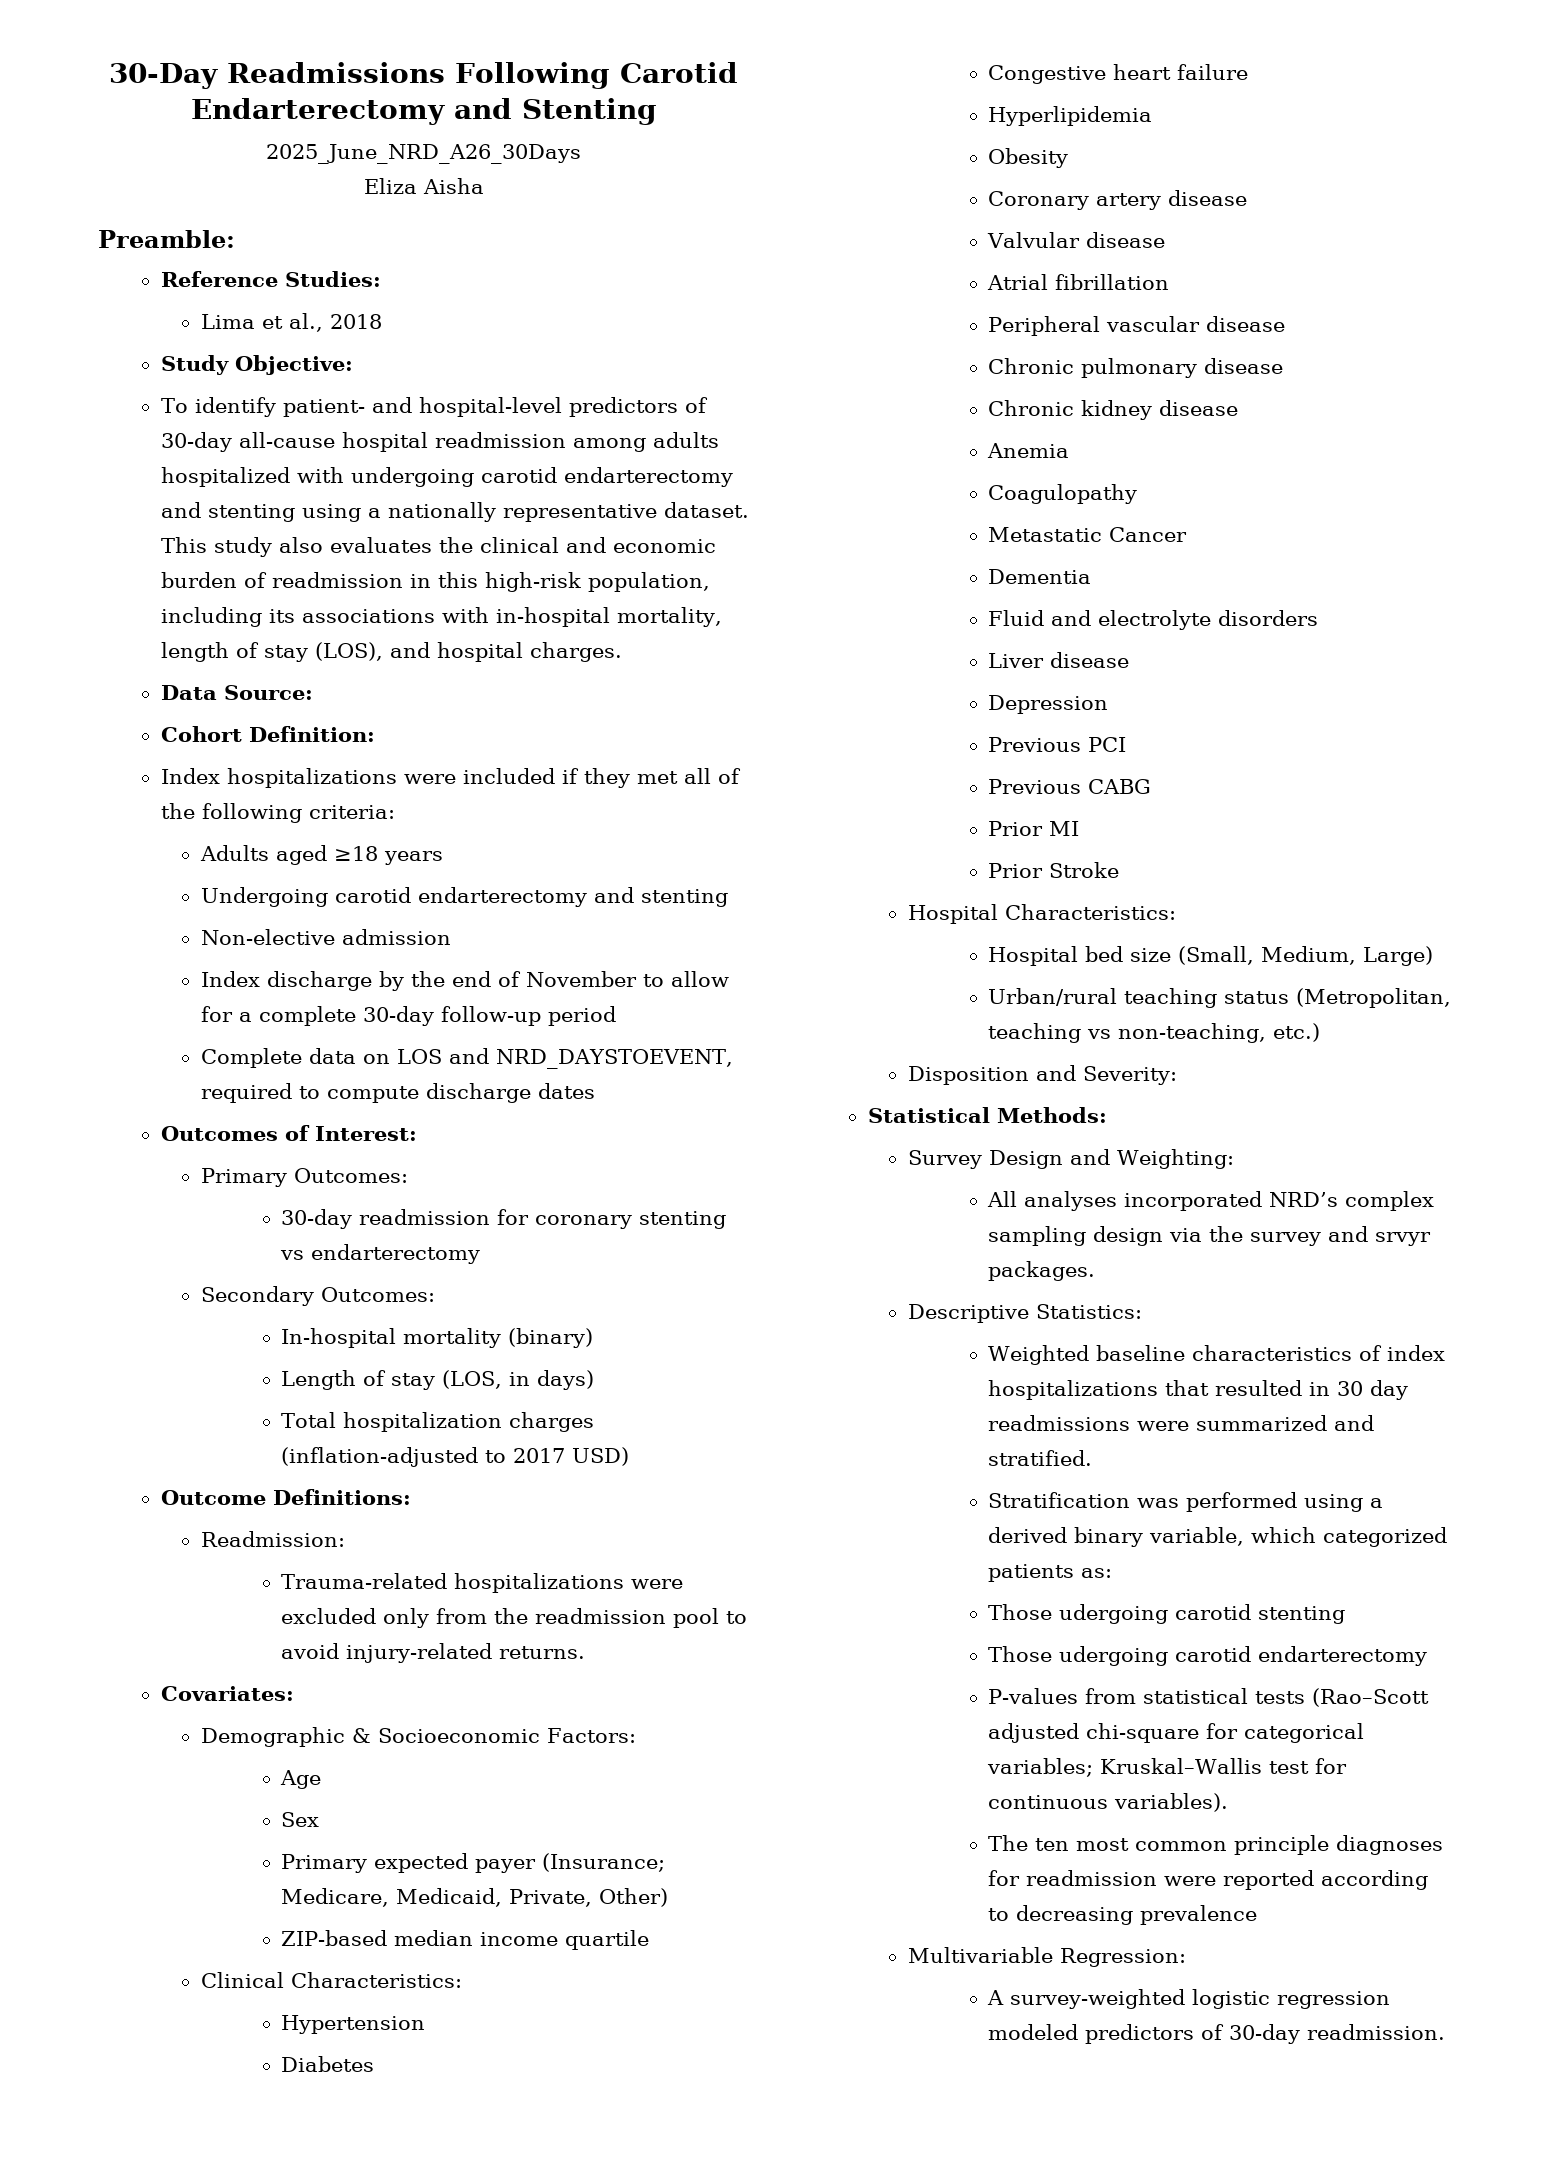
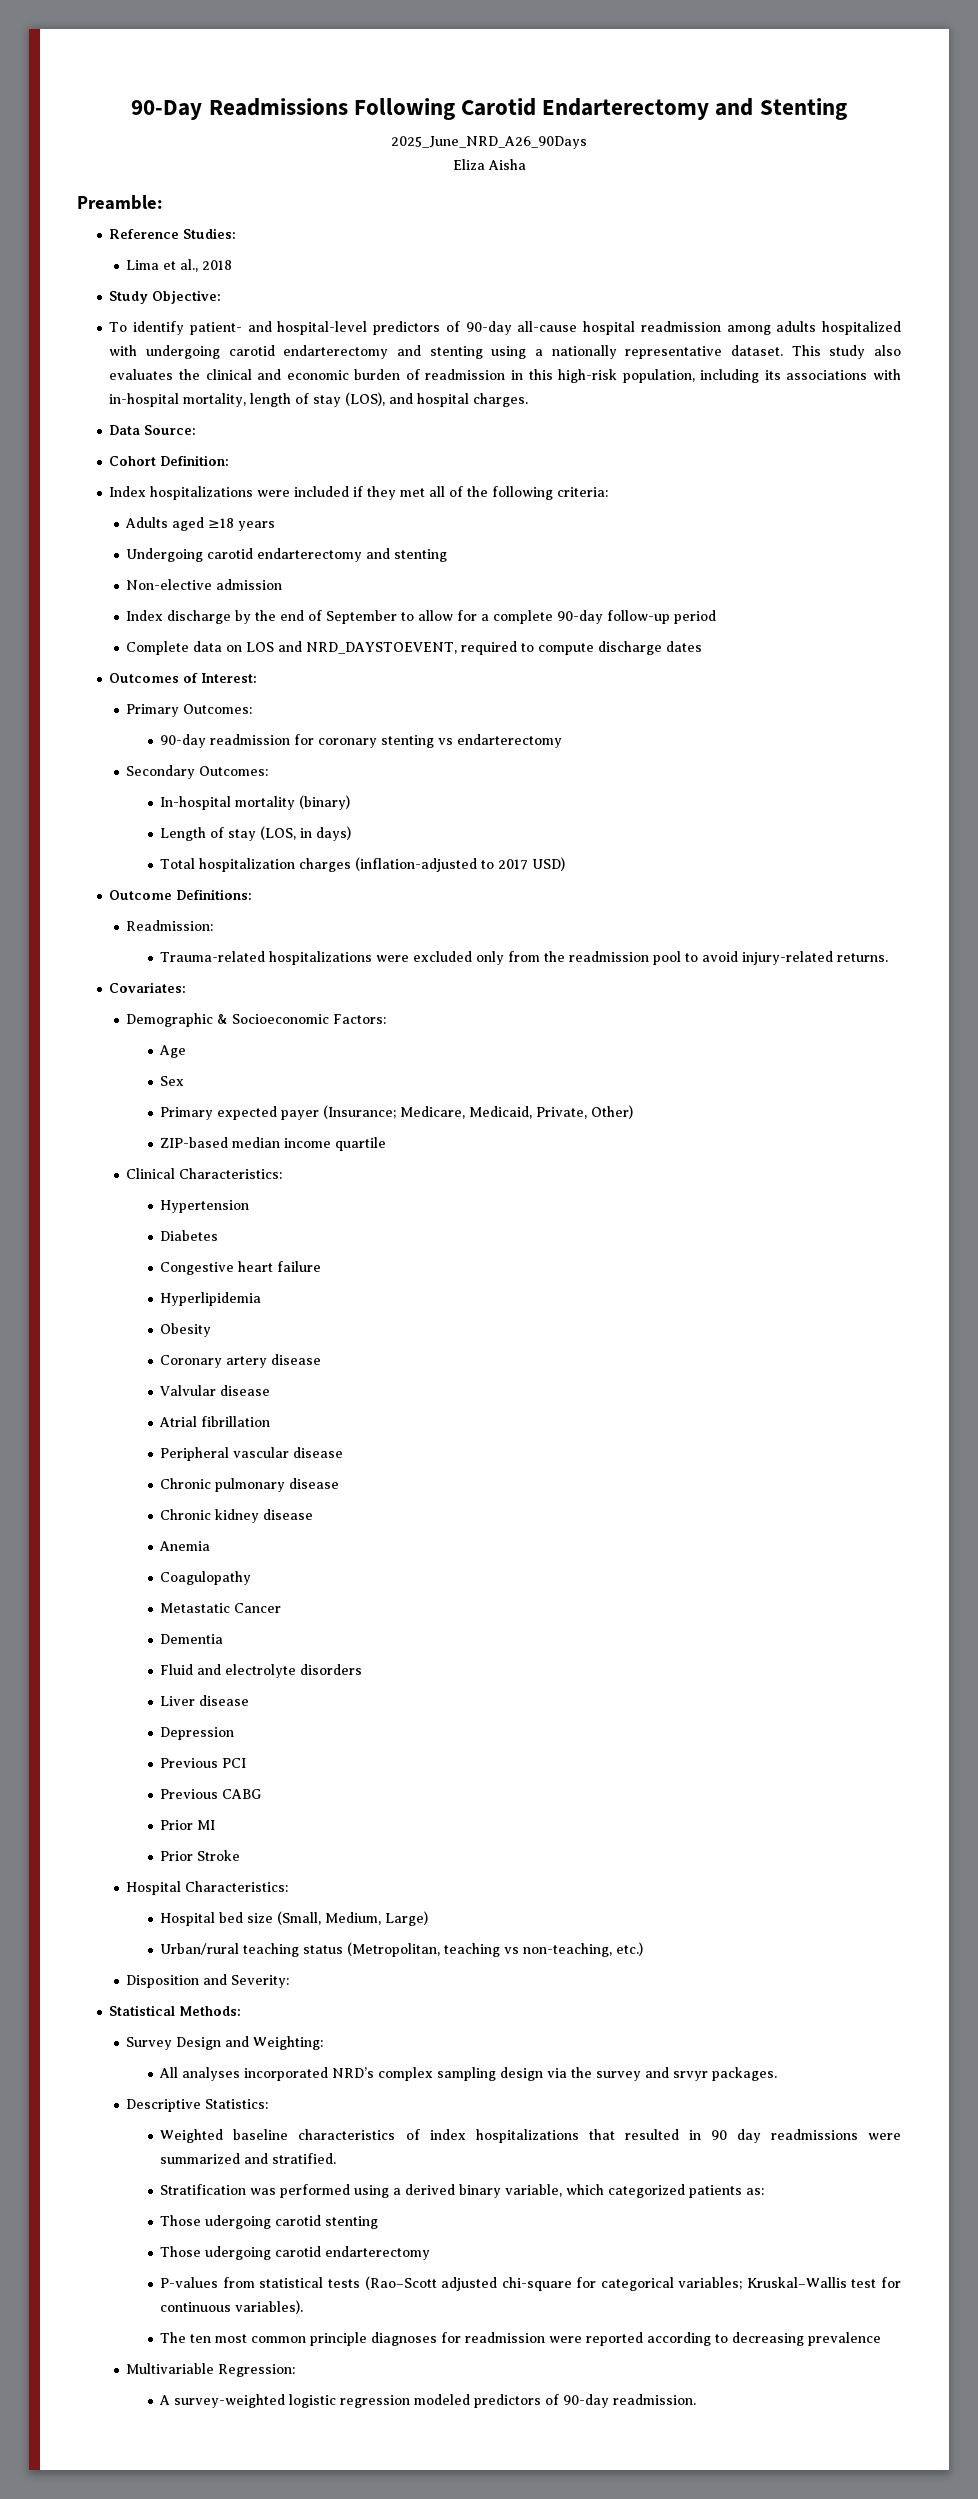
[109,63,219,89] 30-Day -> [131,100,203,120] 90-Day
[266,144,581,164] 2025_June_NRD_A26_30Days -> [391,136,587,149] 2025_June_NRD_A26_90Days
[160,432,232,452] 30-day -> [465,321,512,335] 90-day
[525,971,637,987] November -> [326,610,398,624] September
[362,1006,434,1026] 30-day -> [557,610,604,624] 90-day
[281,1209,353,1229] 30-day -> [160,734,207,748] 90-day
[1337,1381,1364,1396] 30 -> [710,2130,727,2140] 90
[1229,2024,1301,2044] 30-day -> [563,2394,610,2408] 90-day

